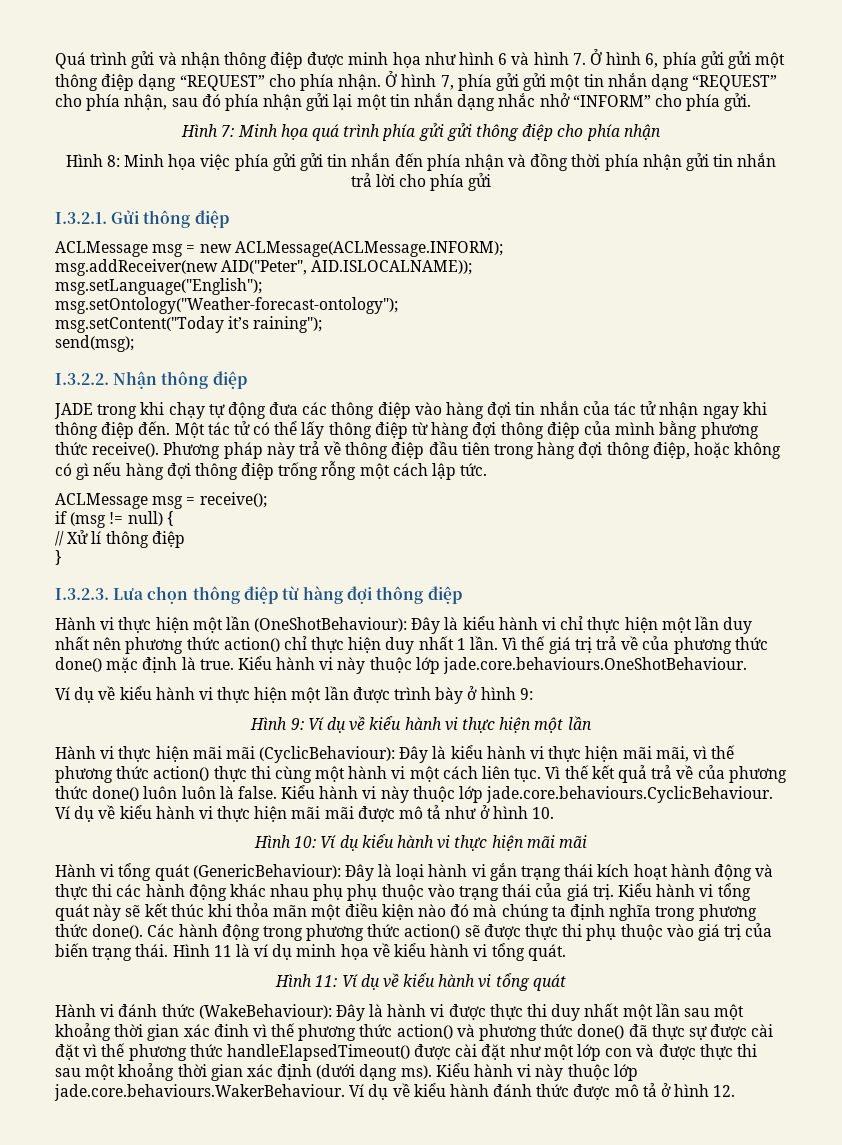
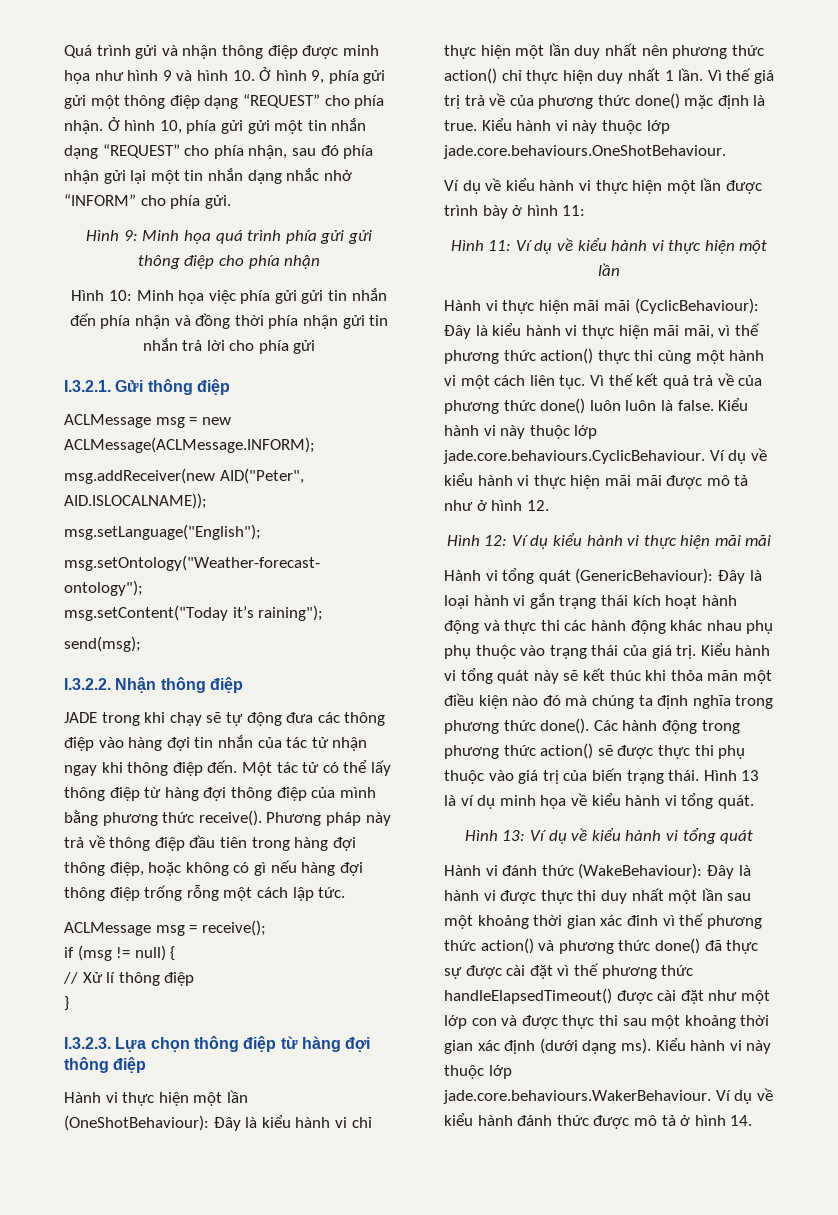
[498,53,508,65] 6 -> [162,70,172,81] 9
[572,49,659,68] 7. Ở hình 6, -> [232,67,325,84] 10. Ở hình 9,
[440,75,454,90] 7, -> [159,120,182,134] 10,
[221,125,235,137] 7: -> [123,230,138,241] 9:
[106,155,120,167] 8: -> [108,290,132,301] 10:
(205, 410) none -> [206,712,222,723] sẽ
[113,588,145,600] Lưa -> [115,1037,147,1052] Lựa
[519,688,533,700] [250,717,304,730] 9: // Hình 9: -> [562,205,586,216] [450,240,512,251] 11: // Hình 11:
[531,807,554,819] [254,835,317,848] 10. // Hình 10: -> [526,500,549,511] [446,535,508,546] 12. // Hình 12:
[213,945,232,957] 11 -> [741,770,760,781] 13
[315,975,338,987] 11: -> [502,830,526,841] 13:
[713,1085,736,1097] 12. -> [730,1115,753,1126] 14.

